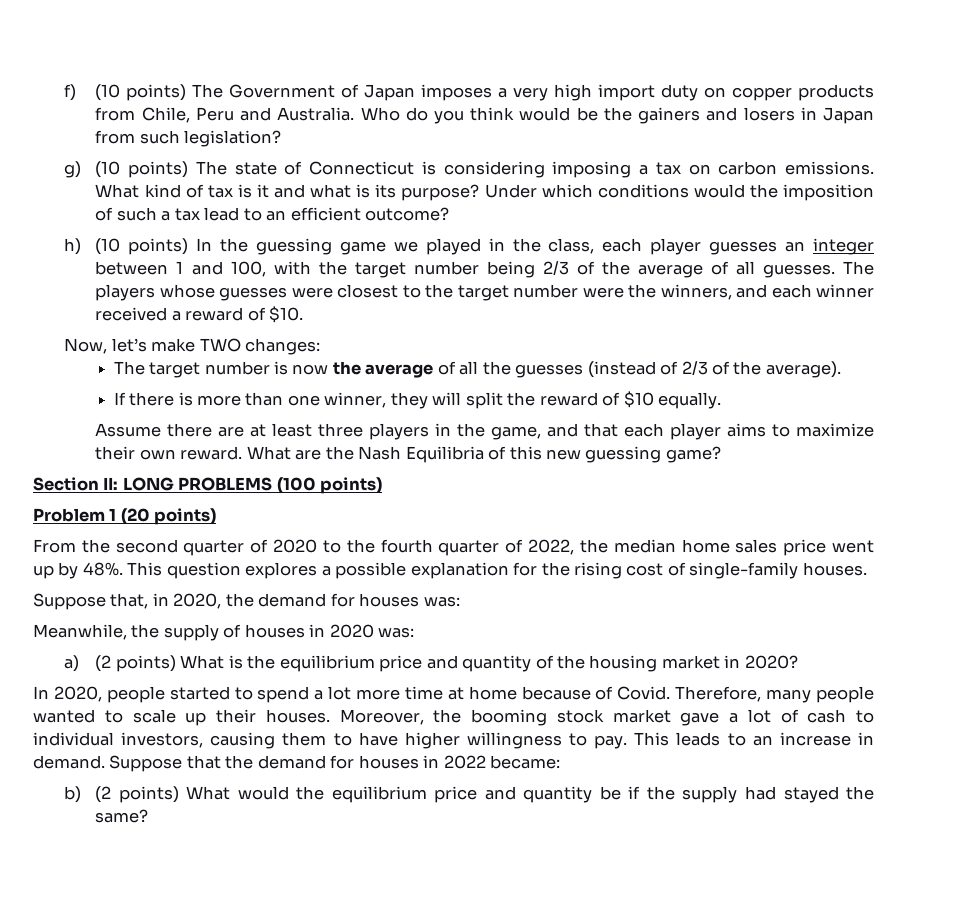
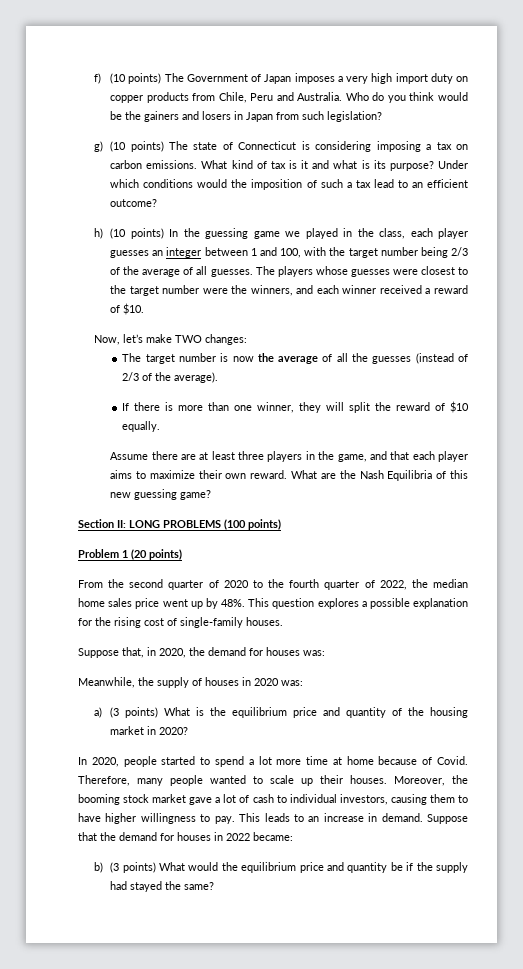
[95,655,112,672] (2 -> [110,707,120,718] (3
[95,786,112,803] (2 -> [110,862,120,873] (3

